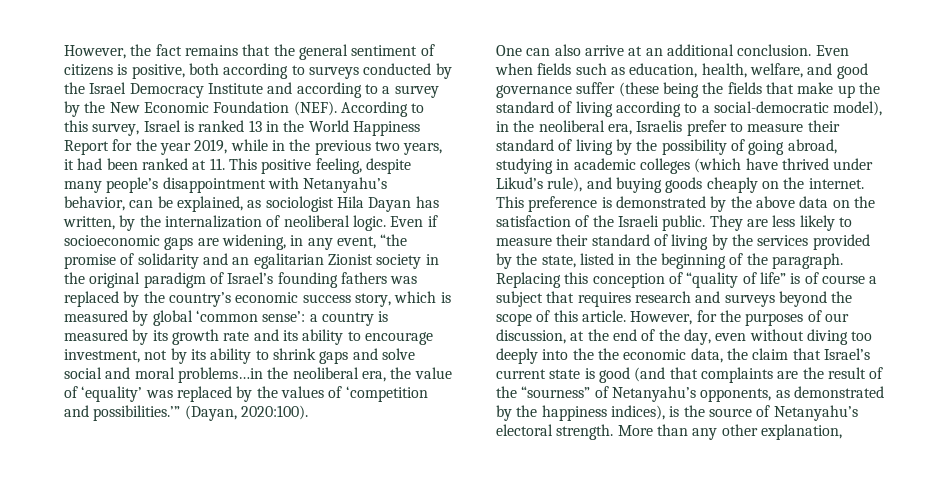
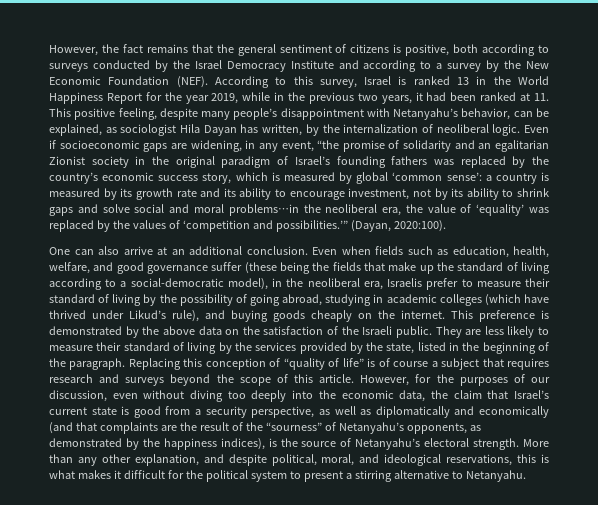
[570,329,711,345] at the end of the day, -> (107, 396) none
[597,348,619,360] the -> (336, 394) none
(630, 375) none -> [165,406,550,418] from a security perspective, as well as diplomatically and economically
(842, 432) none -> [203,454,550,466] [49,470,526,482] and despite political, moral, and ideological reservations, this is what makes it difficult for the political system to present a stirring alternative to Netanyahu.

